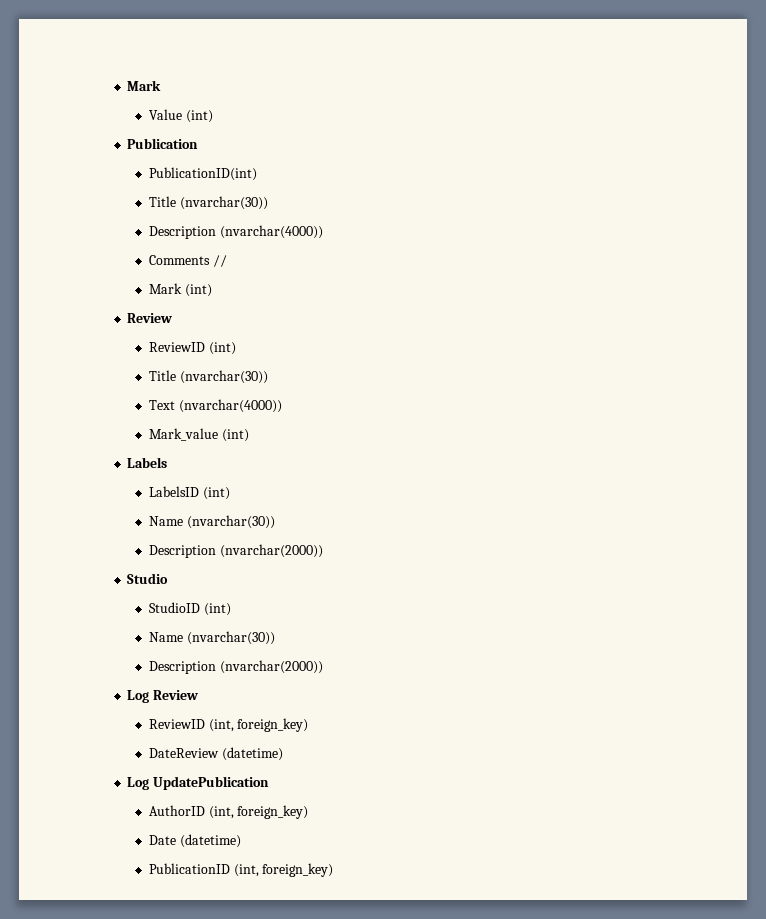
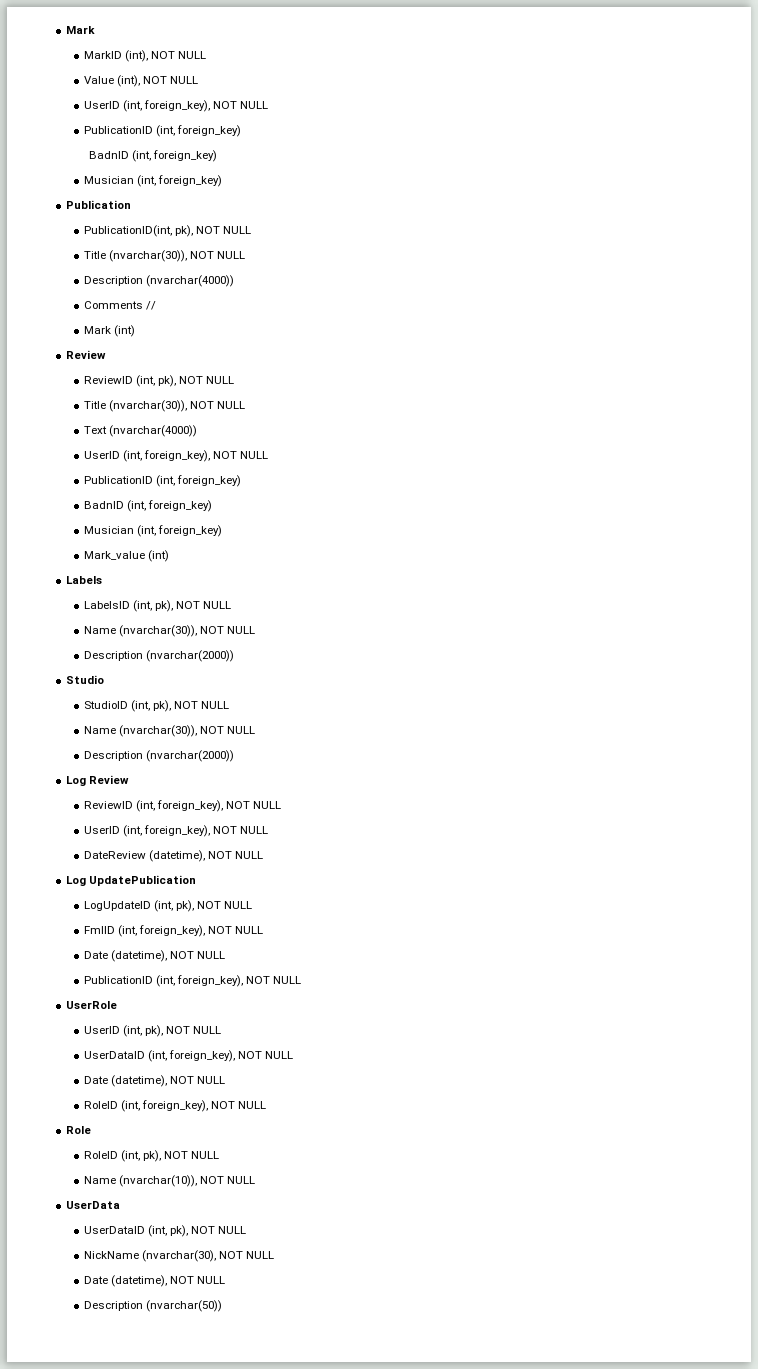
[148,109,213,123] [127,138,199,149] [148,167,257,181] [148,196,268,210] Value (int) // Publication // PublicationID(int) // Title (nvarchar(30)) -> [83,50,207,62] [83,75,199,87] [83,100,269,112] [83,125,242,137] [88,150,218,162] [83,175,223,187] [66,200,132,209] [83,225,252,237] [83,250,246,262] MarkID (int), NOT NULL // Value (int), NOT NULL // UserID (int, foreign_key), NOT NULL // PublicationID (int, foreign_key) // BadnID (int, foreign_key) // Musician (int, foreign_key) // Publication // PublicationID(int, pk), NOT NULL // Title (nvarchar(30)), NOT NULL
[208,342,236,355] [148,370,268,384] [148,399,282,413] [148,428,249,442] [127,457,168,468] [148,486,230,500] [148,515,275,529] [148,544,323,558] [127,573,169,584] [148,602,231,616] [148,631,275,645] (int) // Title (nvarchar(30)) // Text (nvarchar(4000)) // Mark_value (int) // Labels // LabelsID (int) // Name (nvarchar(30)) // Description (nvarchar(2000)) // Studio // StudioID (int) // Name (nvarchar(30)) -> [136,375,235,387] [83,400,246,412] [83,425,198,437] [83,450,269,462] [83,475,242,487] [83,500,213,512] [83,525,223,537] [83,550,170,562] [66,576,103,584] [83,600,232,612] [83,625,256,637] [83,650,235,662] [66,675,105,684] [83,700,230,712] [83,725,256,737] (int, pk), NOT NULL // Title (nvarchar(30)), NOT NULL // Text (nvarchar(4000)) // UserID (int, foreign_key), NOT NULL // PublicationID (int, foreign_key) // BadnID (int, foreign_key) // Musician (int, foreign_key) // Mark_value (int) // Labels // LabelsID (int, pk), NOT NULL // Name (nvarchar(30)), NOT NULL // Description (nvarchar(2000)) // Studio // StudioID (int, pk), NOT NULL // Name (nvarchar(30)), NOT NULL
[237,718,309,732] [148,747,283,761] [127,776,269,790] [148,805,309,819] [148,834,241,848] [148,863,334,877] foreign_key) // DateReview (datetime) // Log UpdatePublication // AuthorID (int, foreign_key) // Date (datetime) // PublicationID (int, foreign_key) -> [157,800,282,812] [83,825,269,837] [83,850,264,862] [66,875,197,886] [83,900,253,912] [83,925,264,937] [83,950,226,962] [83,975,302,987] [66,1001,118,1009] [83,1025,222,1037] [83,1050,294,1062] [83,1075,226,1087] [83,1100,267,1112] [66,1126,92,1134] [83,1150,220,1162] [83,1175,256,1187] [66,1201,121,1209] [83,1225,247,1237] [83,1250,275,1262] [83,1275,226,1287] [83,1300,223,1312] foreign_key), NOT NULL // UserID (int, foreign_key), NOT NULL // DateReview (datetime), NOT NULL // Log UpdatePublication // LogUpdateID (int, pk), NOT NULL // FmlID (int, foreign_key), NOT NULL // Date (datetime), NOT NULL // PublicationID (int, foreign_key), NOT NULL // UserRole // UserID (int, pk), NOT NULL // UserDataID (int, foreign_key), NOT NULL // Date (datetime), NOT NULL // RoleID (int, foreign_key), NOT NULL // Role // RoleID (int, pk), NOT NULL // Name (nvarchar(10)), NOT NULL // UserData // UserDataID (int, pk), NOT NULL // NickName (nvarchar(30), NOT NULL // Date (datetime), NOT NULL // Description (nvarchar(50))

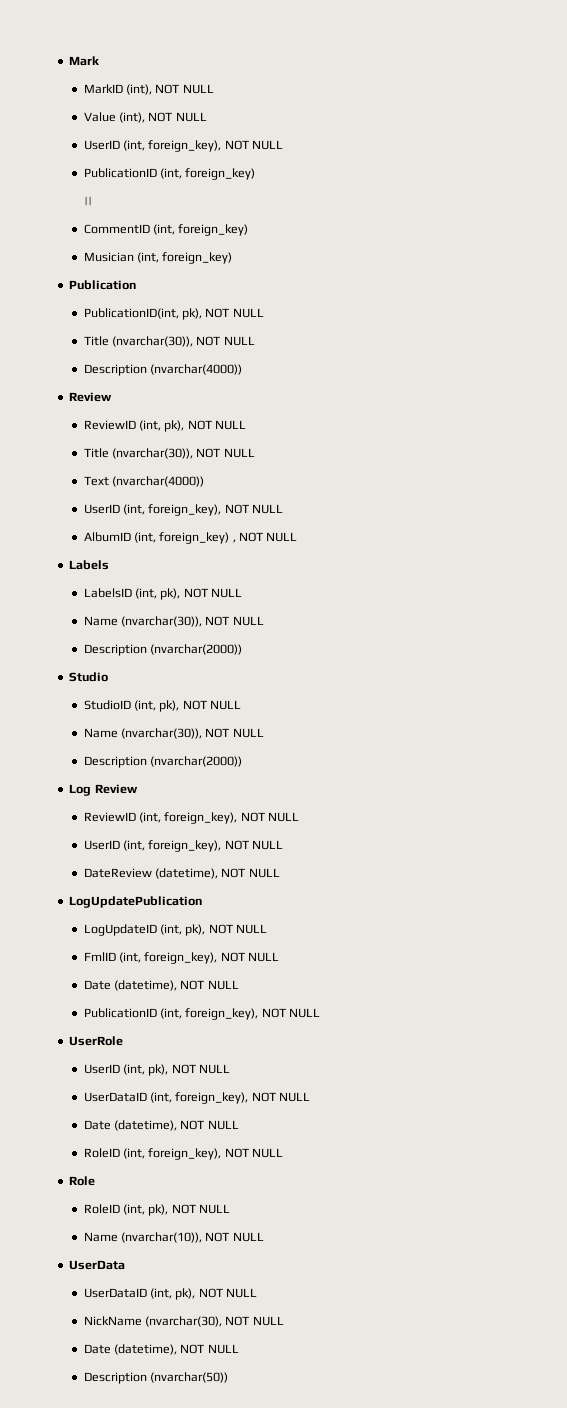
[88,151,129,159] BadnID -> [84,196,93,206] [83,224,150,234] || // CommentID
[83,301,157,310] [83,325,136,337] // Comments // // Mark (int) -> (242, 369) none
[83,475,242,487] [83,500,213,512] [83,525,223,537] [83,550,170,562] PublicationID (int, foreign_key) // BadnID (int, foreign_key) // Musician (int, foreign_key) // Mark_value (int) -> [83,532,298,544] AlbumID (int, foreign_key) , NOT NULL
[66,875,197,886] Log UpdatePublication -> [69,896,203,908] LogUpdatePublication

